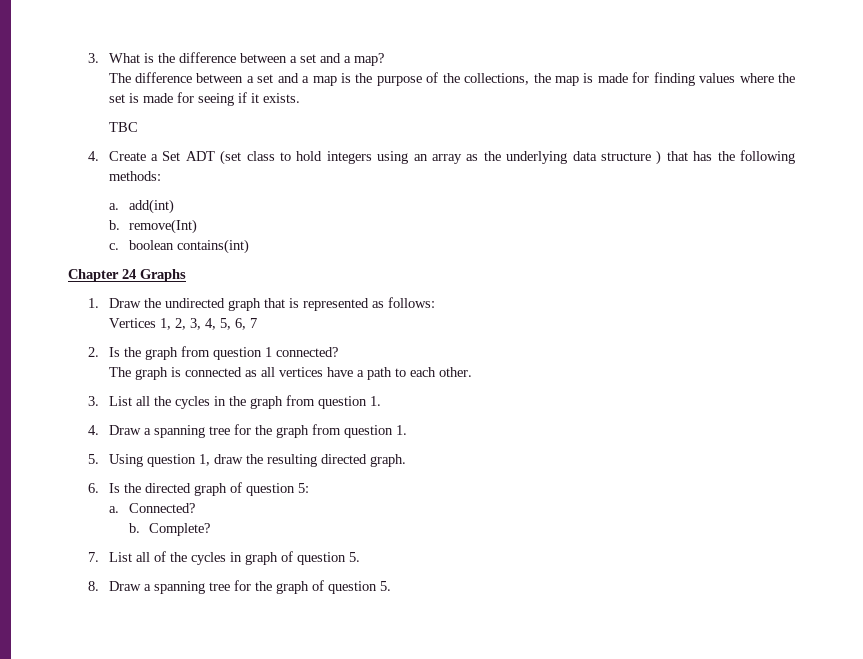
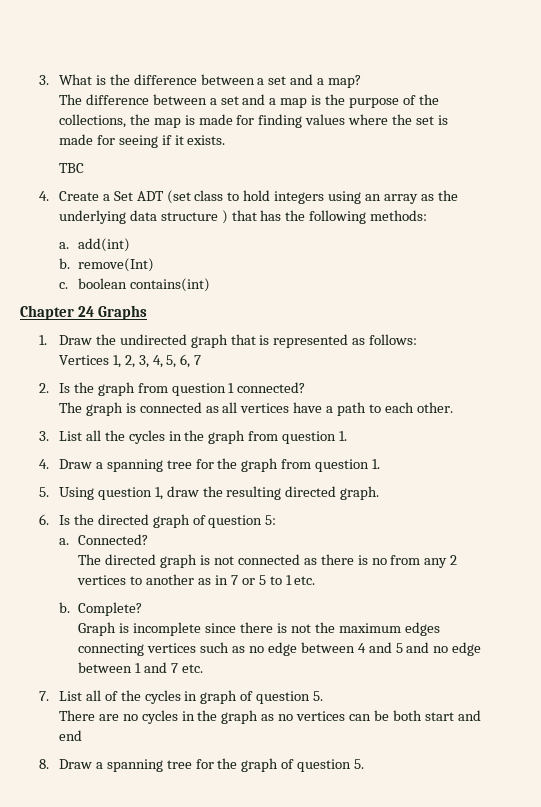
[128,523,211,536] b. Complete? -> [78,554,458,568] [77,574,316,585] [58,602,143,616] [78,622,440,636] [78,642,482,656] [78,662,203,673] The directed graph is not connected as there is no from any 2 vertices to another as in 7 or 5 to 1 etc. // b. Complete? // Graph is incomplete since there is not the maximum edges connecting vertices such as no edge between 4 and 5 and no edge between 1 and 7 etc.
(360, 557) none -> [58,710,481,724] [58,730,82,741] // There are no cycles in the graph as no vertices can be both start and end

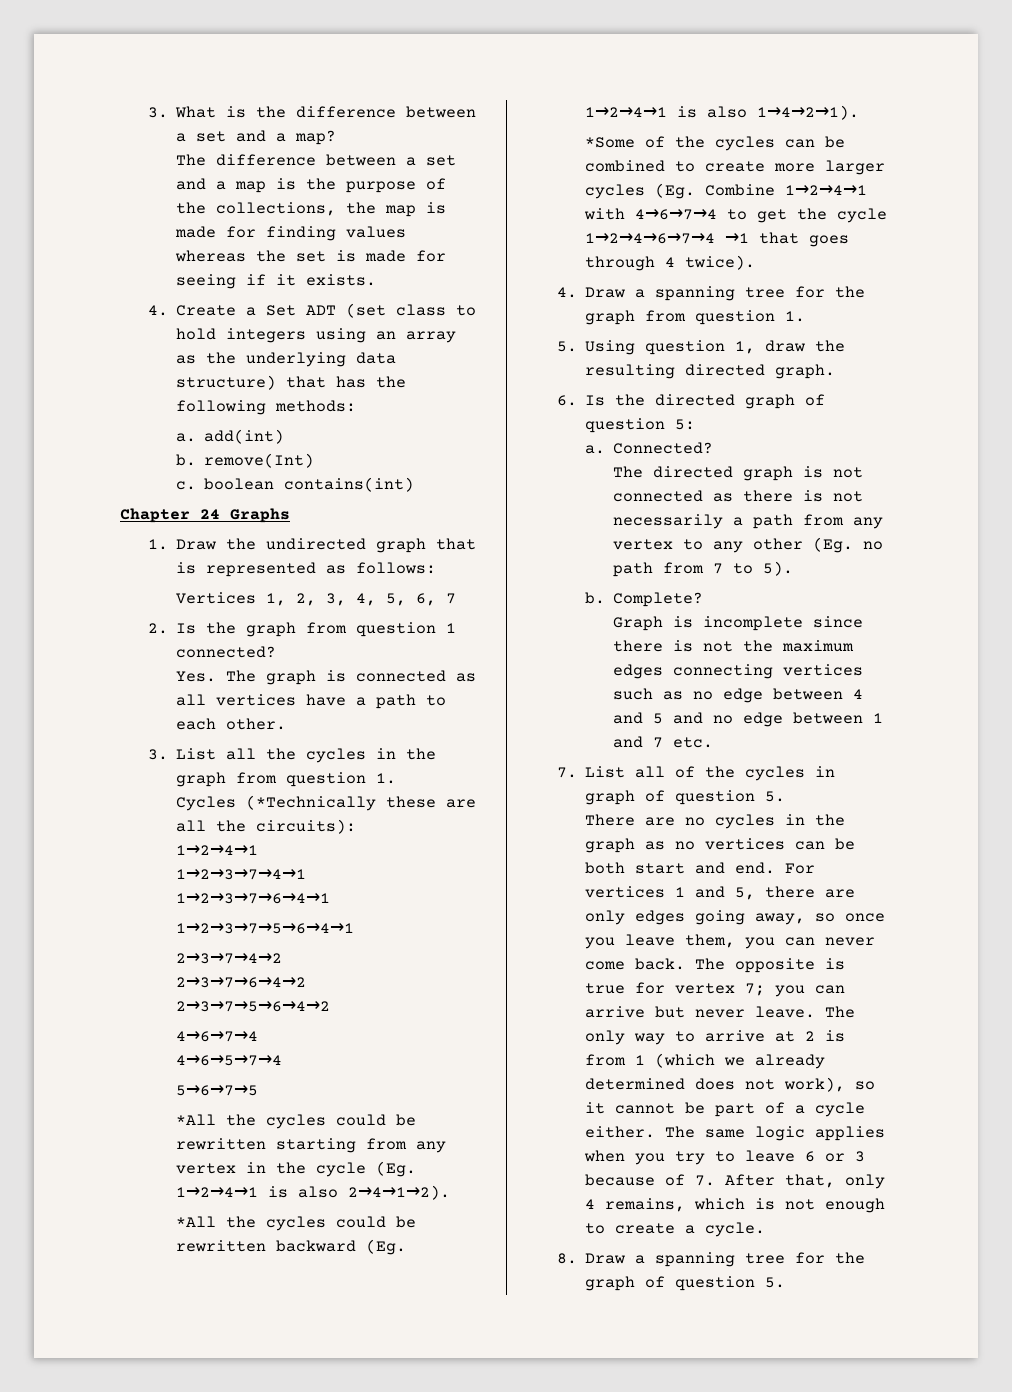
[348,114,389,125] where -> [175,250,247,262] whereas
[58,163,84,173] // TBC -> (377, 280) none
[160,210,228,224] structure ) -> [176,375,277,390] structure)
(306, 387) none -> [176,671,217,682] Yes.
(348, 436) none -> [176,795,477,811] [176,819,357,834] [176,845,259,855] [176,869,307,880] [176,893,331,904] [176,923,355,934] [176,953,283,964] [176,977,307,988] [176,1001,331,1012] [176,1031,259,1042] [176,1055,283,1066] [176,1085,259,1096] [176,1114,417,1129] [176,1138,447,1153] [176,1161,417,1177] [176,1185,451,1200] [176,1216,417,1231] [176,1239,407,1255] [585,105,860,120] [585,136,846,151] [585,160,886,175] [585,183,868,199] [584,208,888,223] [585,232,850,247] [585,255,756,271] // Cycles (*Technically these are all the circuits): // 1→2→4→1 // 1→2→3→7→4→1 // 1→2→3→7→6→4→1 // 1→2→3→7→5→6→4→1 // 2→3→7→4→2 // 2→3→7→6→4→2 // 2→3→7→5→6→4→2 // 4→6→7→4 // 4→6→5→7→4 // 5→6→7→5 // *All the cycles could be rewritten starting from any vertex in the cycle (Eg. 1→2→4→1 is also 2→4→1→2). // *All the cycles could be rewritten backward (Eg. 1→2→4→1 is also 1→4→2→1). // *Some of the cycles can be combined to create more larger cycles (Eg. Combine 1→2→4→1 with 4→6→7→4 to get the cycle 1→2→4→6→7→4 →1 that goes through 4 twice).
[371,555,458,568] [77,574,316,585] no from any 2 vertices to another as in 7 or 5 to 1 etc. -> [833,491,864,502] [613,514,884,529] [613,537,884,553] [613,561,794,577] not necessarily a path from any vertex to any other (Eg. no path from 7 to 5).
[58,730,82,741] end -> [735,862,816,874] [585,886,856,900] [585,910,886,925] [585,934,876,949] [585,958,846,973] [585,982,846,997] [585,1006,856,1018] [585,1030,846,1045] [585,1053,826,1069] [585,1077,876,1092] [585,1102,866,1117] [585,1126,886,1141] [584,1150,866,1165] [585,1174,886,1189] [585,1198,886,1213] [585,1222,766,1237] end. For vertices 1 and 5, there are only edges going away, so once you leave them, you can never come back. The opposite is true for vertex 7; you can arrive but never leave. The only way to arrive at 2 is from 1 (which we already determined does not work), so it cannot be part of a cycle either. The same logic applies when you try to leave 6 or 3 because of 7. After that, only 4 remains, which is not enough to create a cycle.

